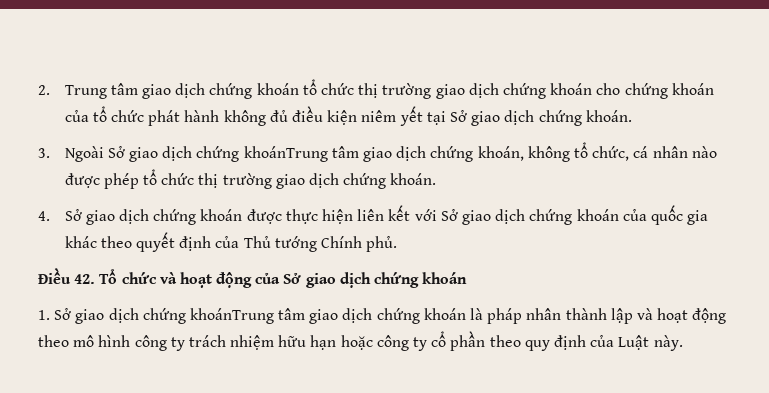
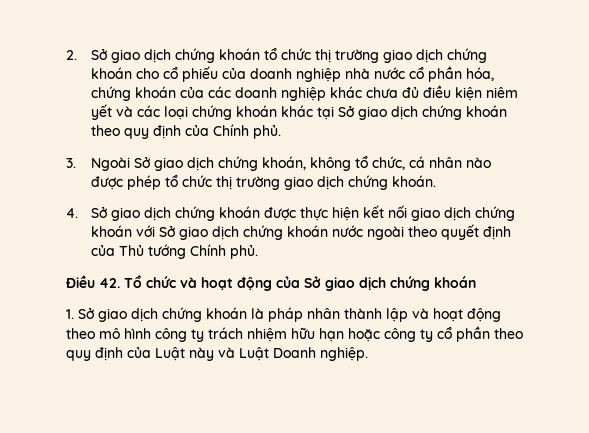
[64,83,138,99] Trung tâm -> [91,48,108,60] Sở
[624,83,714,99] [64,106,266,126] chứng khoán của tổ chức phát hành không -> [163,66,495,82] [91,86,399,101] cổ phiếu của doanh nghiệp nhà nước cổ phần hóa, chứng khoán của các doanh nghiệp khác chưa
(423, 116) none -> [116,105,314,120] và các loại chứng khoán khác
[585,110,632,122] khoán. -> [466,105,508,117] [91,124,282,139] khoán theo quy định của Chính phủ.
[243,146,474,162] khoánTrung tâm giao dịch chứng -> (259, 163) none
[357,205,411,221] liên kết -> [363,205,516,221] [91,225,133,237] kết nối giao dịch chứng khoán
[622,205,709,225] [64,236,97,248] của quốc gia khác -> [332,225,405,240] nước ngoài
[189,308,420,324] khoánTrung tâm giao dịch chứng -> (202, 314) none
[653,335,683,351] này. -> [189,347,368,361] này và Luật Doanh nghiệp.

